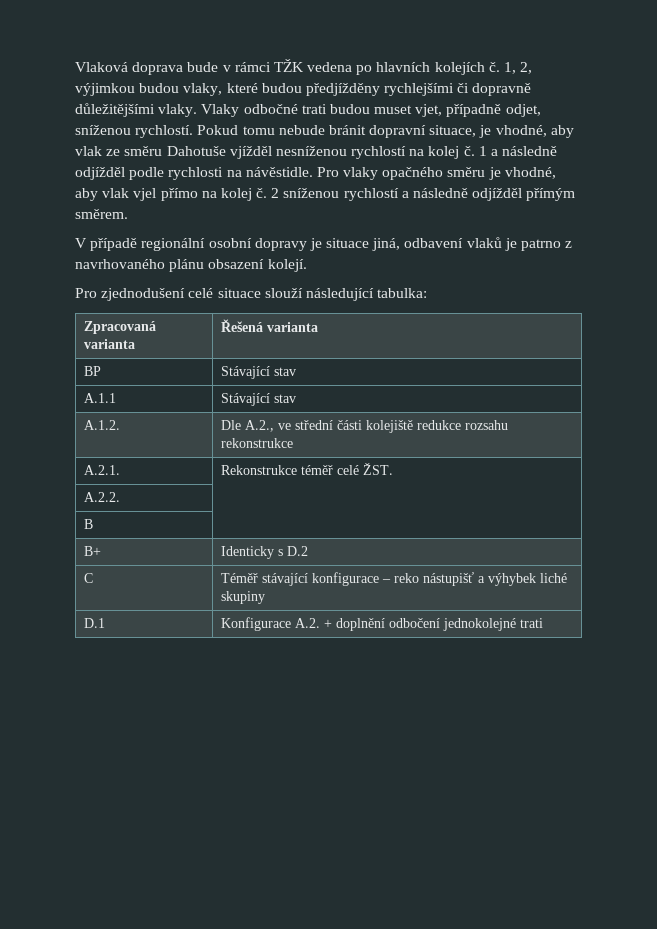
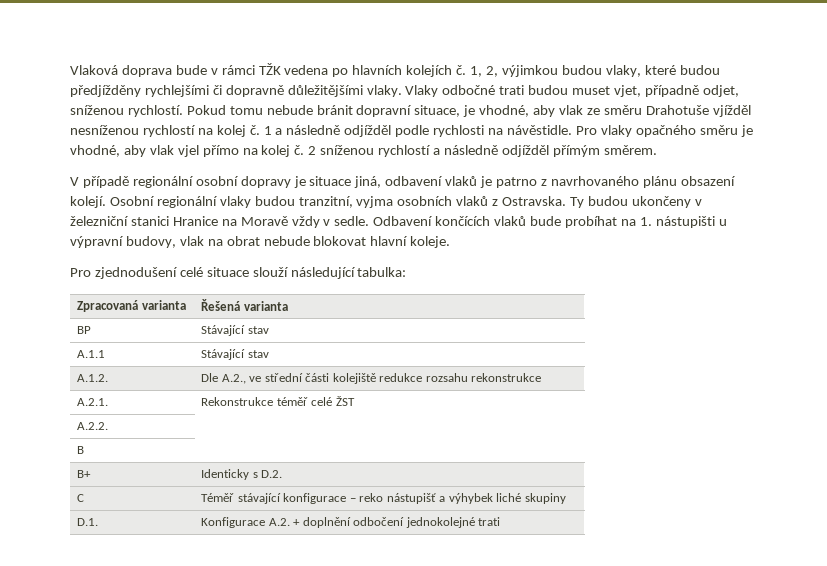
[166,146,226,156] Dahotuše -> [645,105,709,115] Drahotuše
(307, 265) none -> [109,196,702,208] [70,216,727,228] [70,236,451,248] Osobní regionální vlaky budou tranzitní, vyjma osobních vlaků z Ostravska. Ty budou ukončeny v železniční stanici Hranice na Moravě vždy v sedle. Odbavení končících vlaků bude probíhat na 1. nástupišti u výpravní budovy, vlak na obrat nebude blokovat hlavní koleje.
[362,463,393,475] ŽST. -> [335,396,355,406] ŽST
[286,546,308,556] D.2 -> [261,470,283,478] D.2.
[83,618,105,628] D.1 -> [77,518,99,526] D.1.

